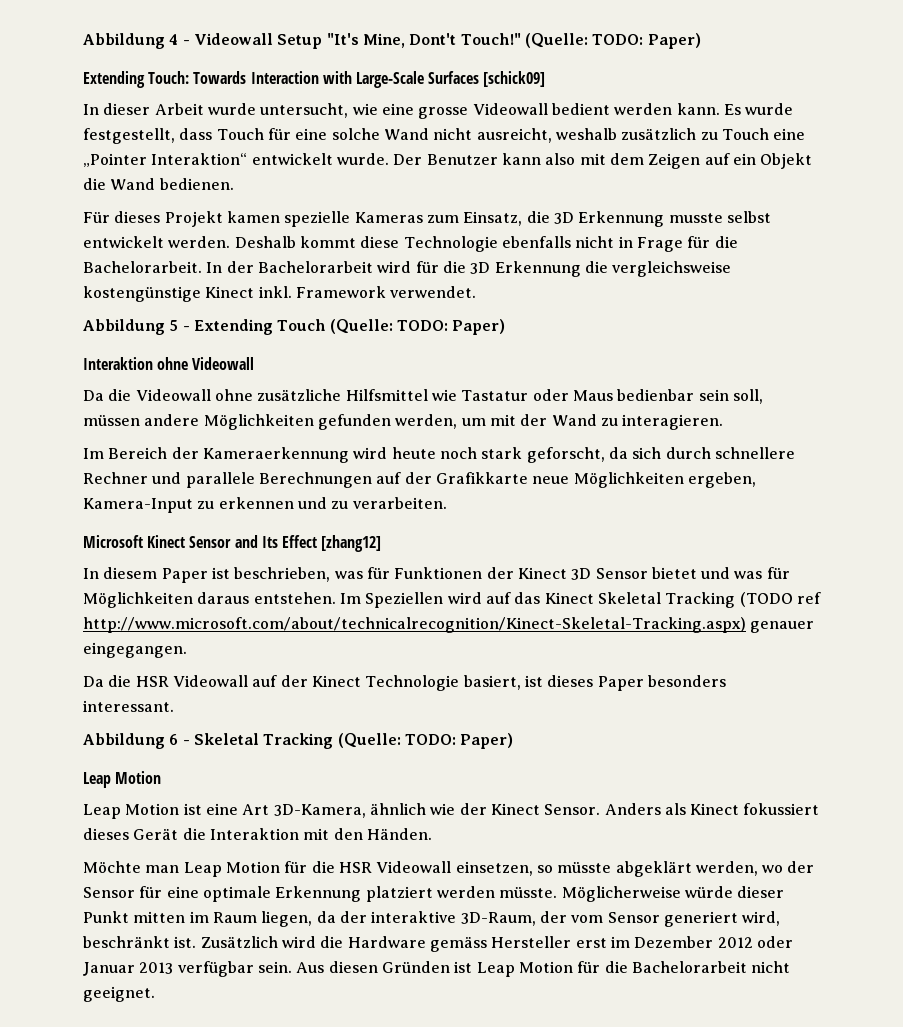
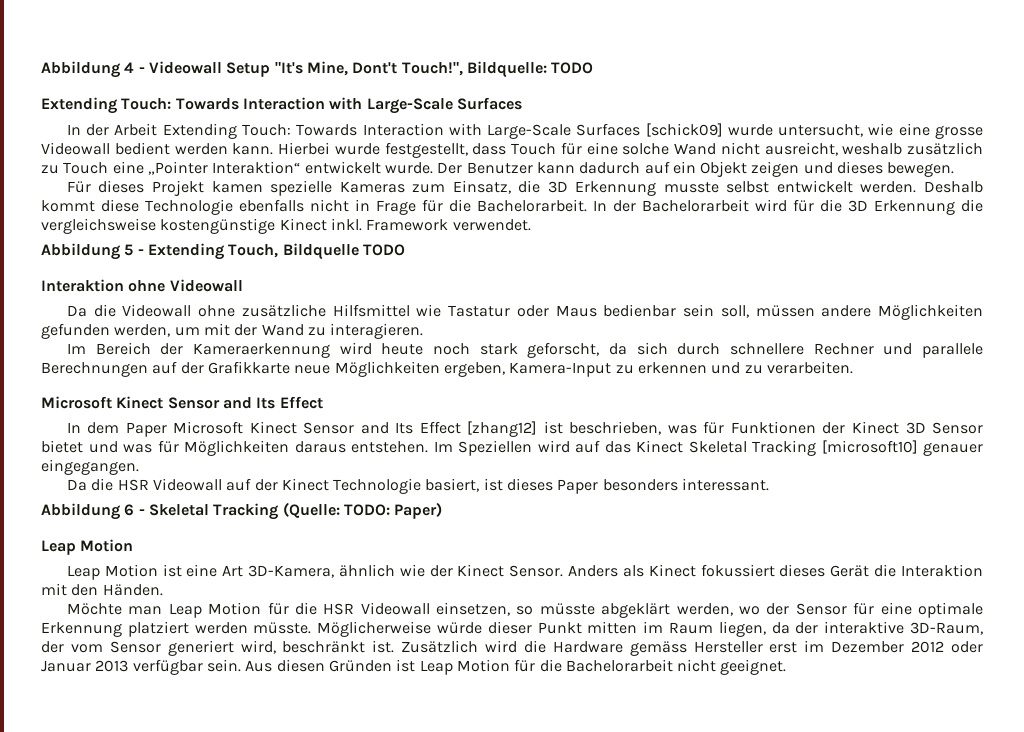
[460,33,701,49] [83,71,546,88] [83,103,204,115] Touch!" (Quelle: TODO: Paper) // Extending Touch: Towards Interaction with Large-Scale Surfaces [schick09] // In dieser Arbeit -> [401,61,594,78] [41,97,522,114] [66,123,723,139] Touch!", Bildquelle: TODO // Extending Touch: Towards Interaction with Large-Scale Surfaces // In der Arbeit Extending Touch: Towards Interaction with Large-Scale Surfaces [schick09]
[723,104,741,115] Es -> [278,142,330,155] Hierbei
[545,153,813,169] [83,178,234,190] also mit dem Zeigen auf ein Objekt die Wand bedienen. -> [579,161,955,177] dadurch auf ein Objekt zeigen und dieses bewegen.
[277,319,506,335] Touch (Quelle: TODO: Paper) -> [228,243,405,260] Touch, Bildquelle TODO
[321,535,382,552] [83,567,208,583] [zhang12] // In diesem Paper -> [66,421,538,437] // In dem Paper Microsoft Kinect Sensor and Its Effect [zhang12]
[739,592,821,607] [83,617,746,633] (TODO ref http://www.microsoft.com/about/technicalrecognition/Kinect-Skeletal-Tracking.aspx) -> [821,440,918,454] [microsoft10]

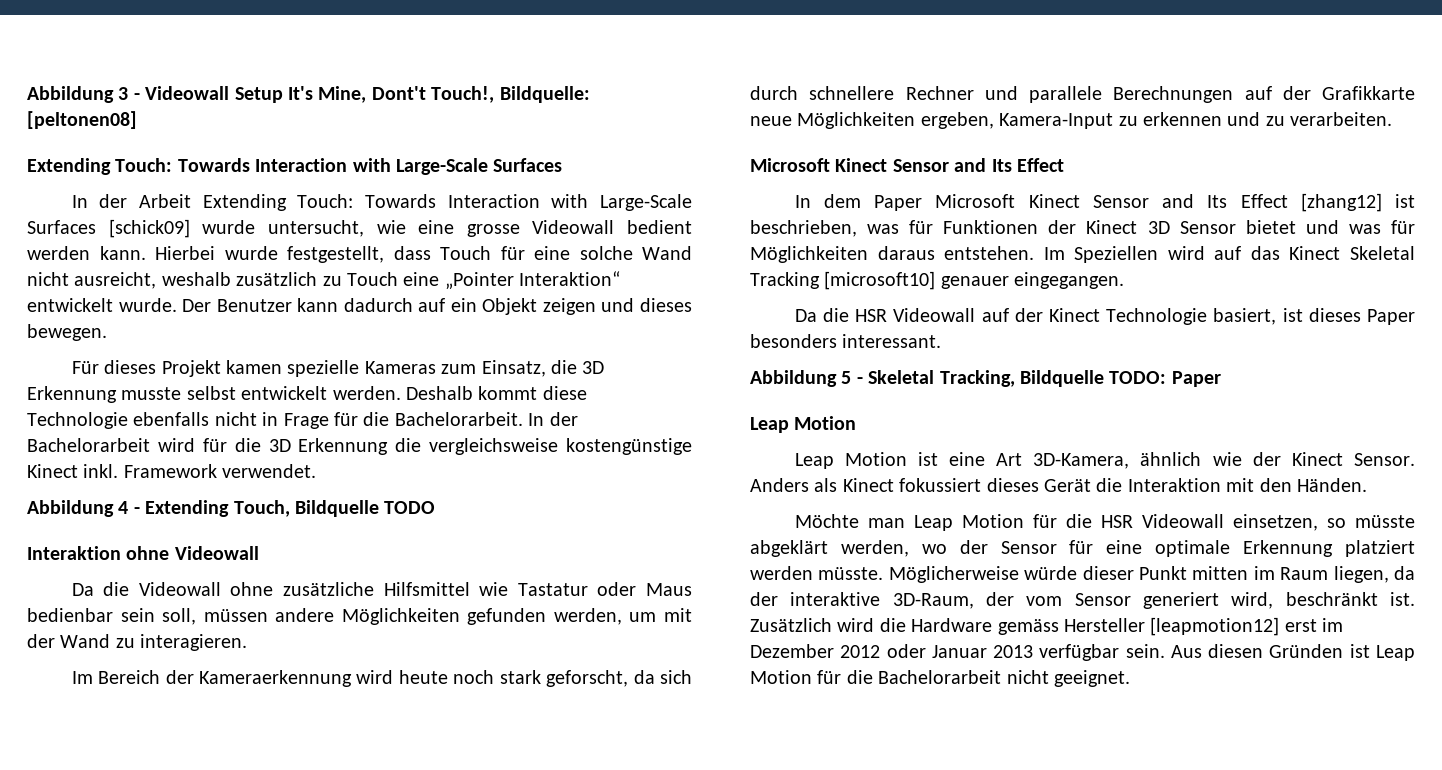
[41,61,135,78] Abbildung 4 -> [27,86,129,103] Abbildung 3
[274,62,303,74] "It's -> [288,86,313,100] It's
[401,61,594,78] Touch!", Bildquelle: TODO -> [431,86,590,103] [27,111,137,129] Touch!, Bildquelle: [peltonen08]
[124,244,134,256] 5 -> [118,501,129,514] 4
[124,504,135,516] 6 -> [841,371,852,384] 5
[213,502,443,520] Tracking (Quelle: TODO: Paper) -> [939,370,1221,387] Tracking, Bildquelle TODO: Paper
(763, 647) none -> [1150,617,1280,636] [leapmotion12]

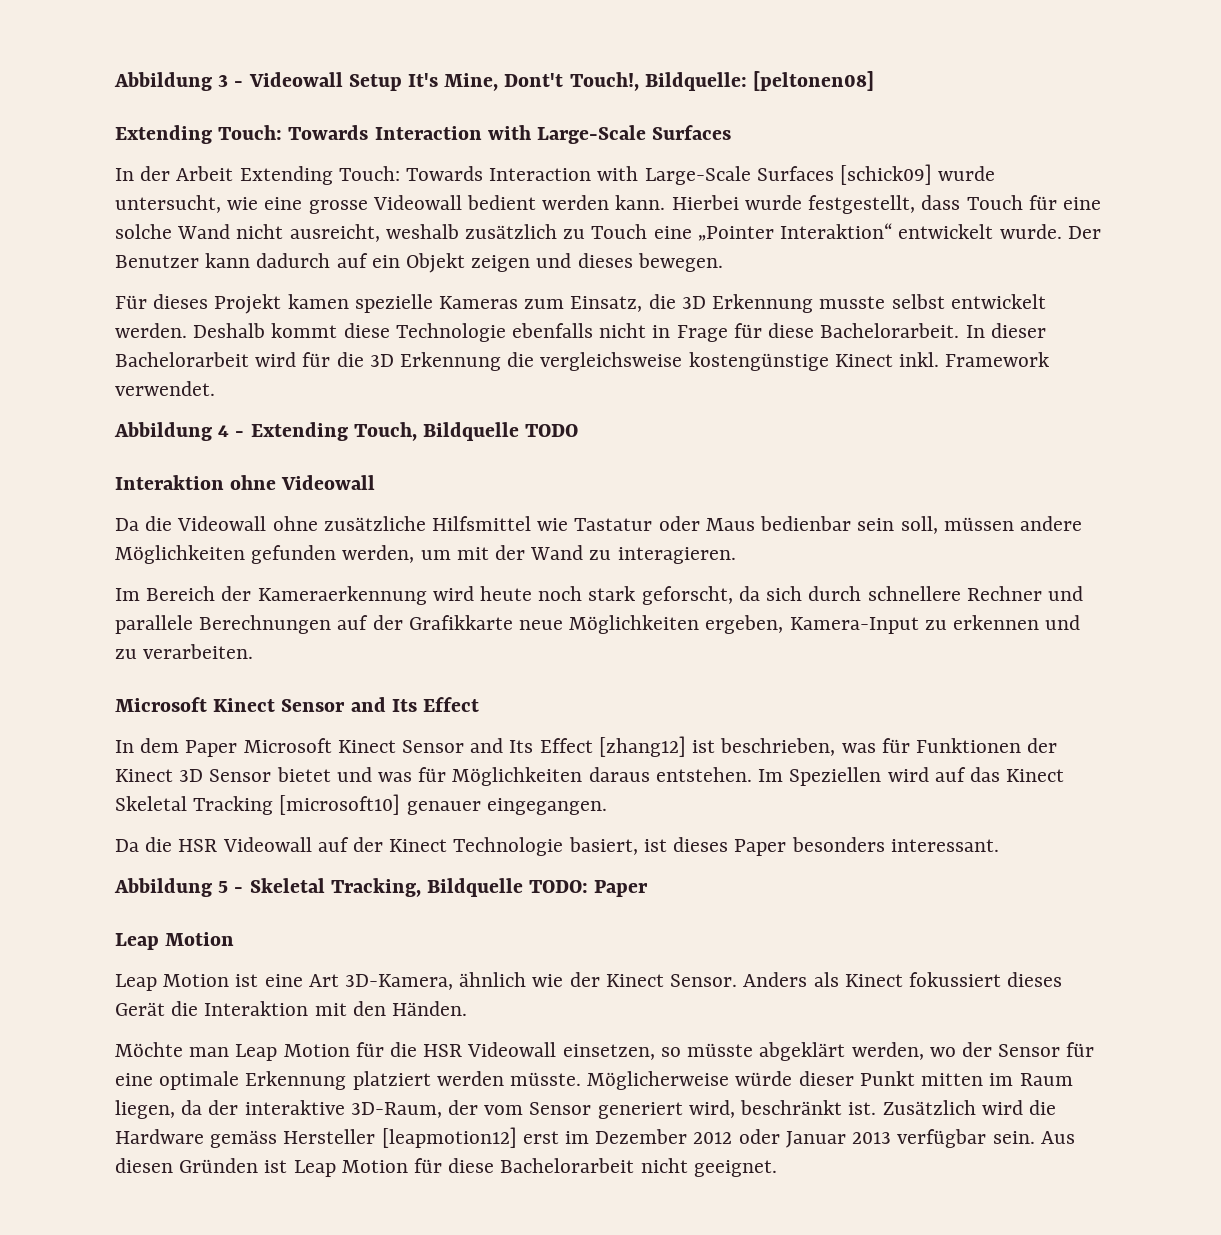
[363,412,390,426] die -> [768,323,815,338] diese
[549,412,578,426] der -> [990,323,1046,338] dieser
[846,670,873,684] die -> [448,1158,495,1173] diese

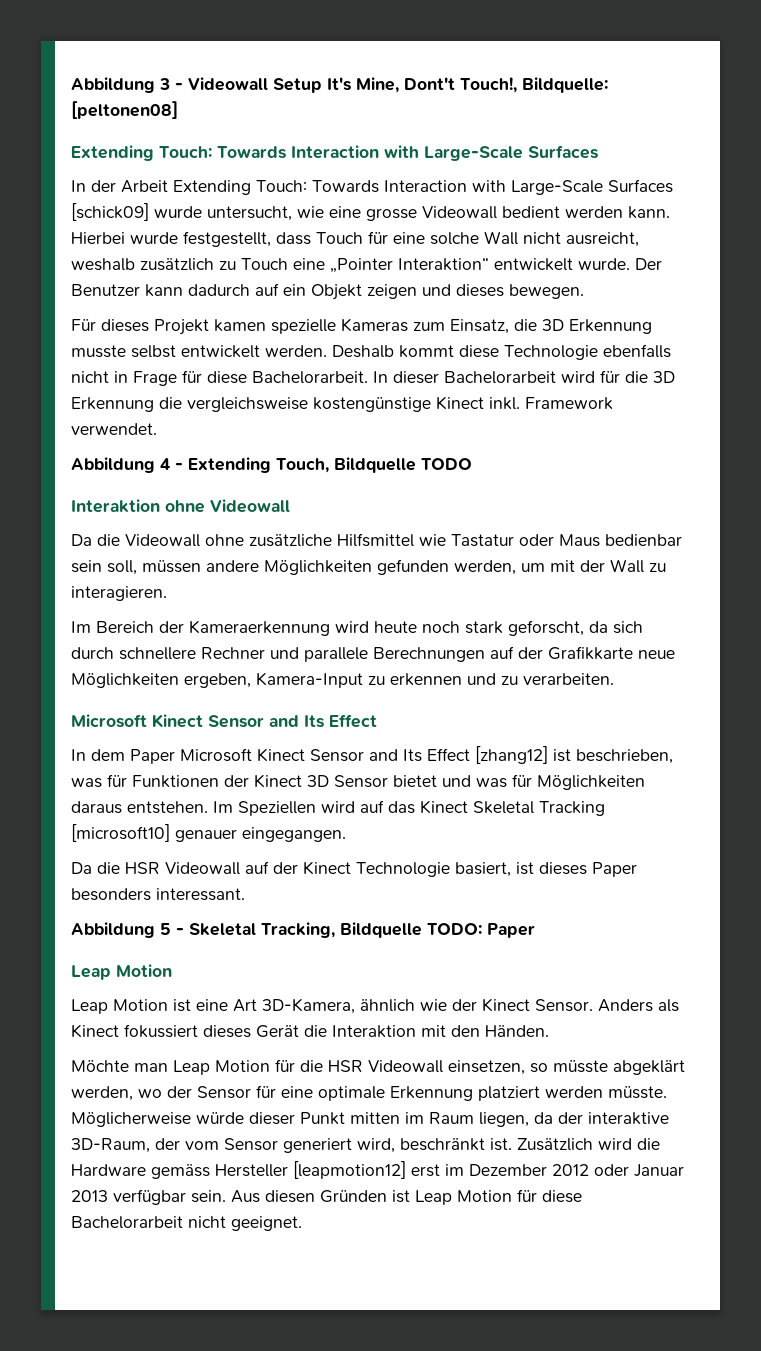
[177,224,231,239] Wand -> [484,231,518,245] Wall
[530,545,584,560] Wand -> [610,559,644,573] Wall

